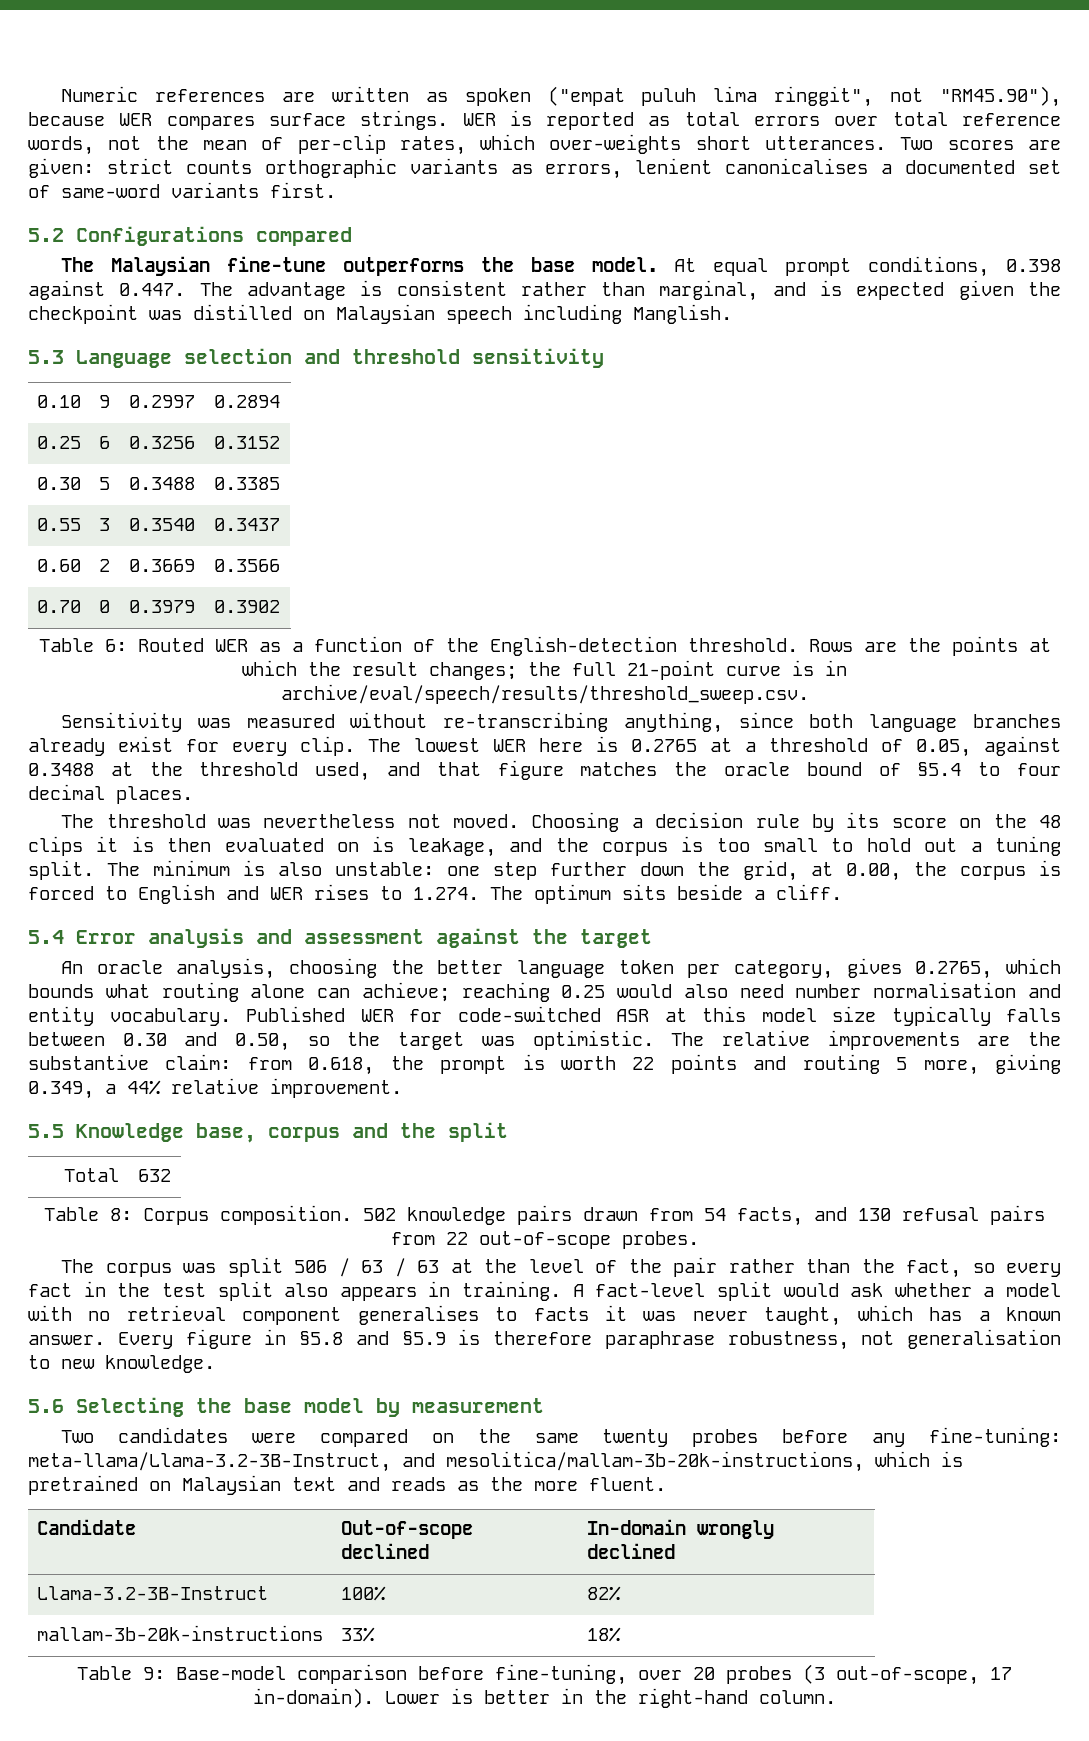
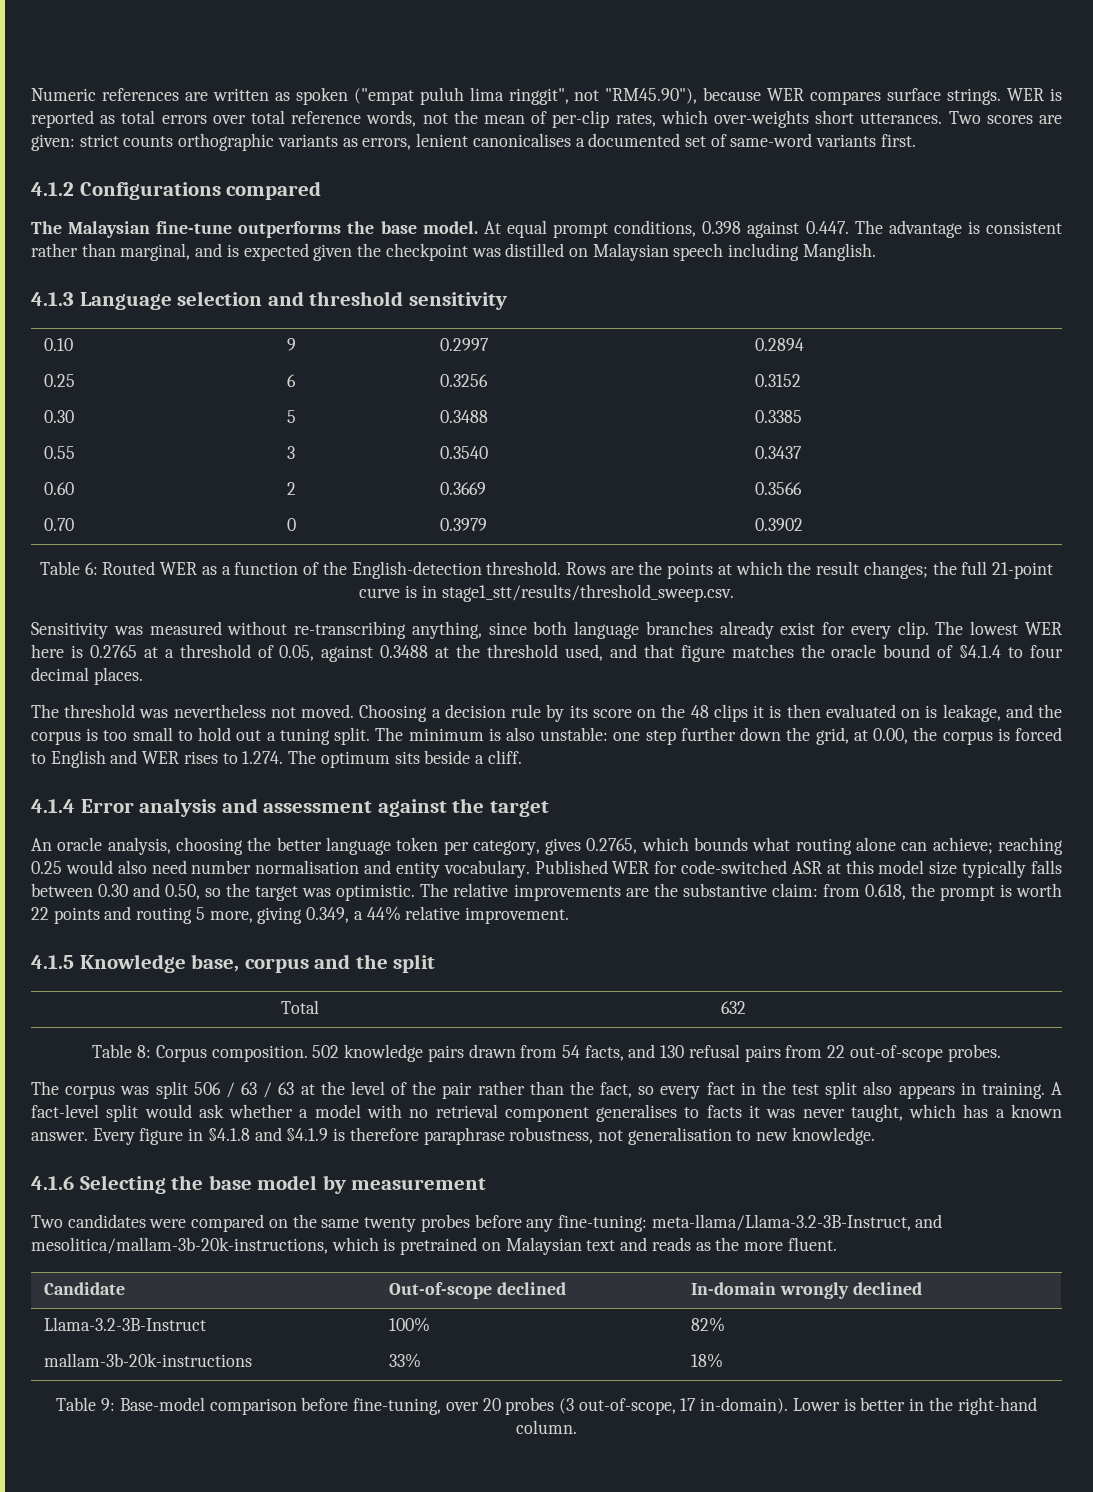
[28,228,64,242] 5.2 -> [31,182,74,196] 4.1.2
[28,350,64,364] 5.3 -> [31,292,74,306] 4.1.3
[280,684,809,704] archive/eval/speech/results/threshold_sweep.csv. -> [441,584,734,602] stage1_stt/results/threshold_sweep.csv.
[917,762,962,776] §5.4 -> [959,645,1002,658] §4.1.4
[28,930,64,944] 5.4 -> [31,799,75,813] 4.1.4
[28,1124,64,1138] 5.5 -> [31,955,74,969] 4.1.5
[299,1331,446,1345] §5.8 and §5.9 -> [207,1127,329,1141] §4.1.8 and §4.1.9
[28,1399,64,1413] 5.6 -> [31,1176,74,1190] 4.1.6

